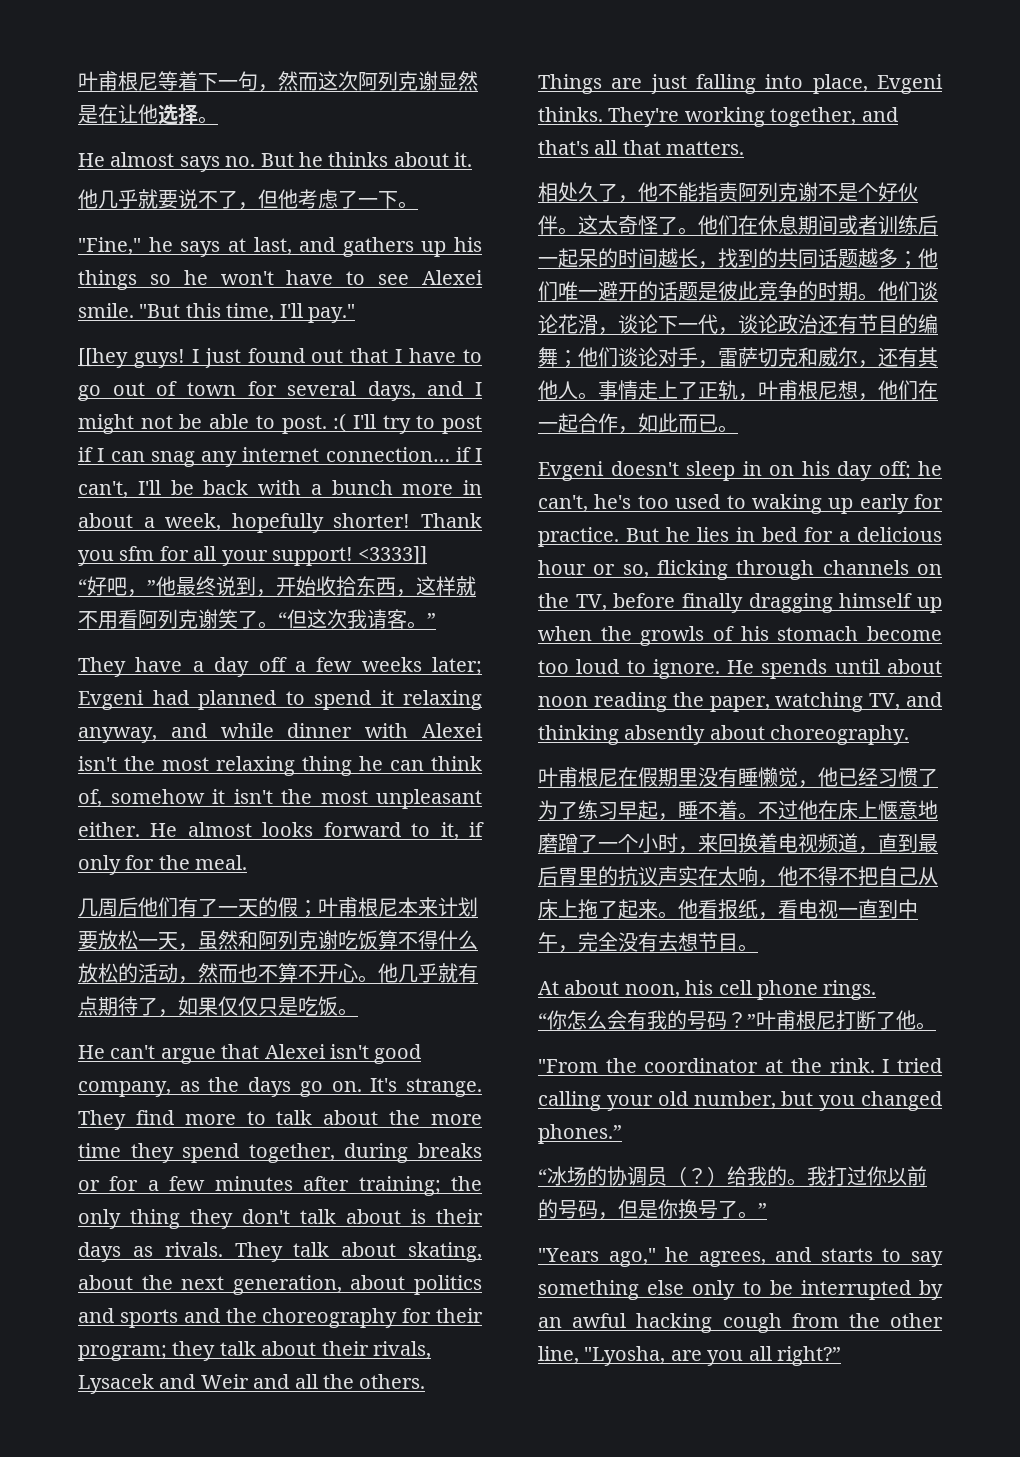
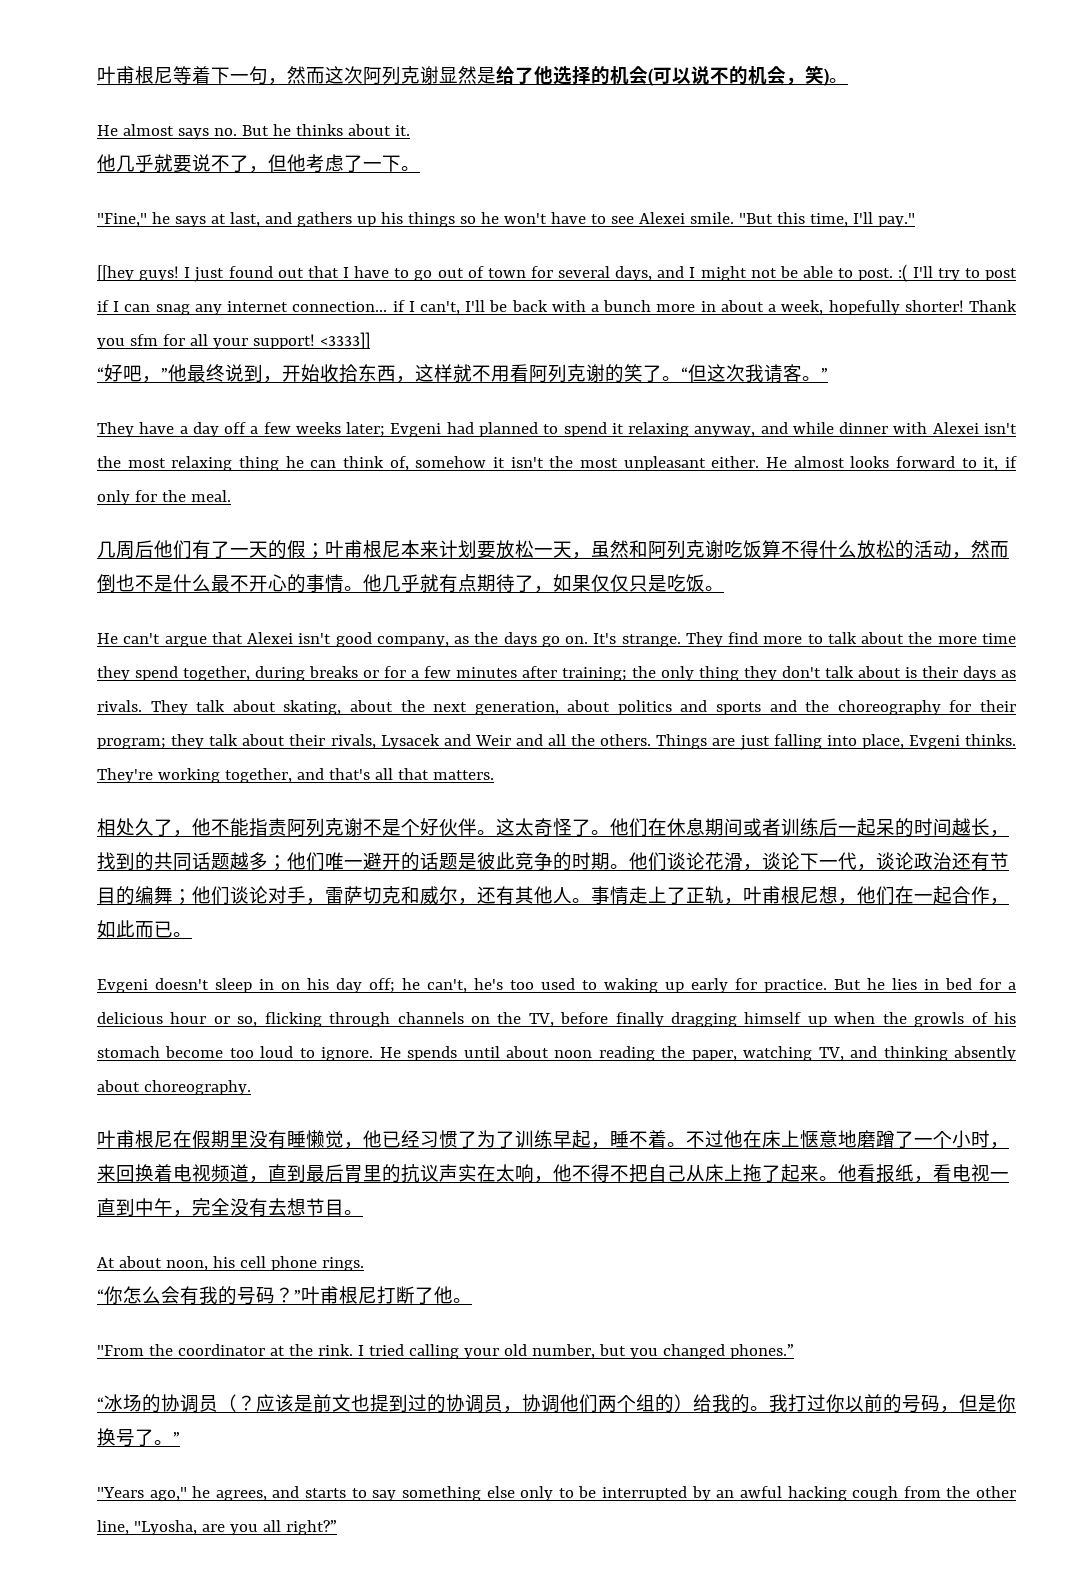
[98,104,198,125] 在让他选择 -> [496,66,829,86] 给了他选择的机会(可以说不的机会，笑)
(218, 619) none -> [605,364,624,383] 的
[238,963,358,983] 也不算不开心 -> [97,574,344,593] 倒也不是什么最不开心的事情
[578,800,618,820] 练习 -> [515,1130,553,1148] 训练
(707, 1176) none -> [256,1394,674,1413] 应该是前文也提到过的协调员，协调他们两个组的

